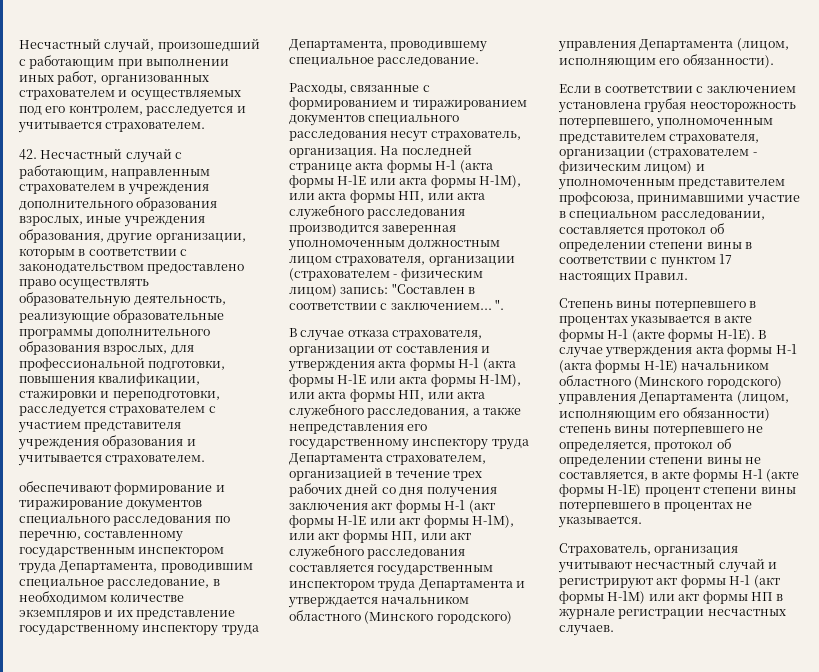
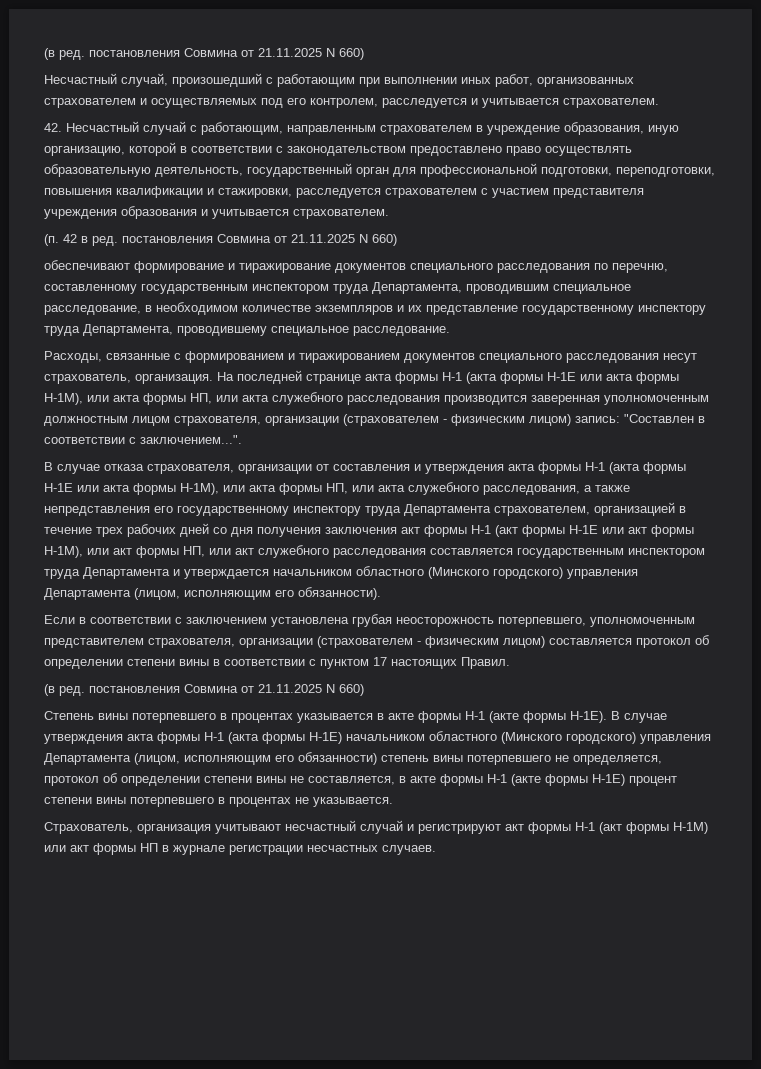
(19, 43) none -> [44,48,364,60] (в ред. постановления Совмина от 21.11.2025 N 660) //
[127,183,209,195] [19,197,218,211] [19,215,205,227] [19,229,246,244] [19,248,75,259] учреждения дополнительного образования взрослых, иные учреждения образования, другие организации, которым -> [487,122,679,135] [44,142,176,156] учреждение образования, иную организацию, которой
[19,309,225,324] [19,329,211,339] [19,341,194,355] [19,357,226,371] [19,373,201,386] [19,390,220,401] реализующие образовательные программы дополнительного образования взрослых, для профессиональной подготовки, повышения квалификации, стажировки и переподготовки, -> [247,163,715,177] [44,186,292,198] государственный орган для профессиональной подготовки, переподготовки, повышения квалификации и стажировки,
(206, 460) none -> [44,234,397,246] // (п. 42 в ред. постановления Совмина от 21.11.2025 N 660)
[390,299,505,310] заключением... ". -> [140,435,242,444] заключением...".
[695,164,705,171] [558,179,786,190] [559,192,800,206] [559,211,765,221] и уполномоченным представителем профсоюза, принимавшими участие в специальном расследовании, -> (545, 642) none
(689, 277) none -> [44,684,364,696] // (в ред. постановления Совмина от 21.11.2025 N 660)

